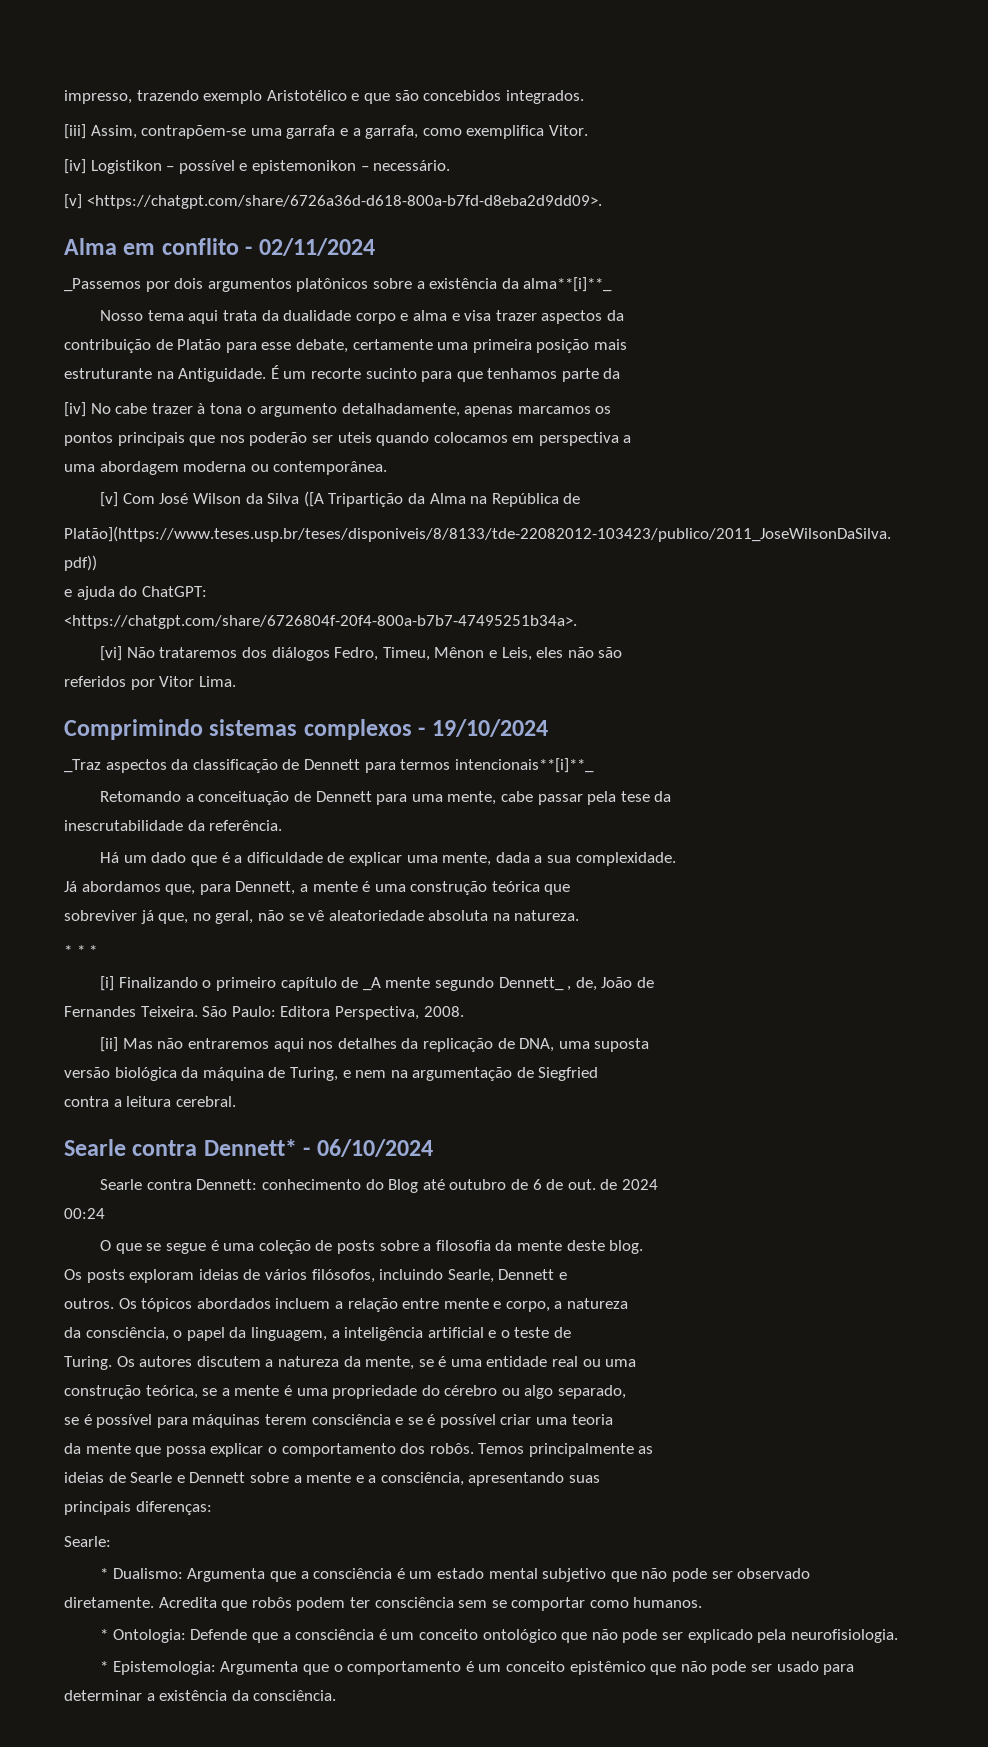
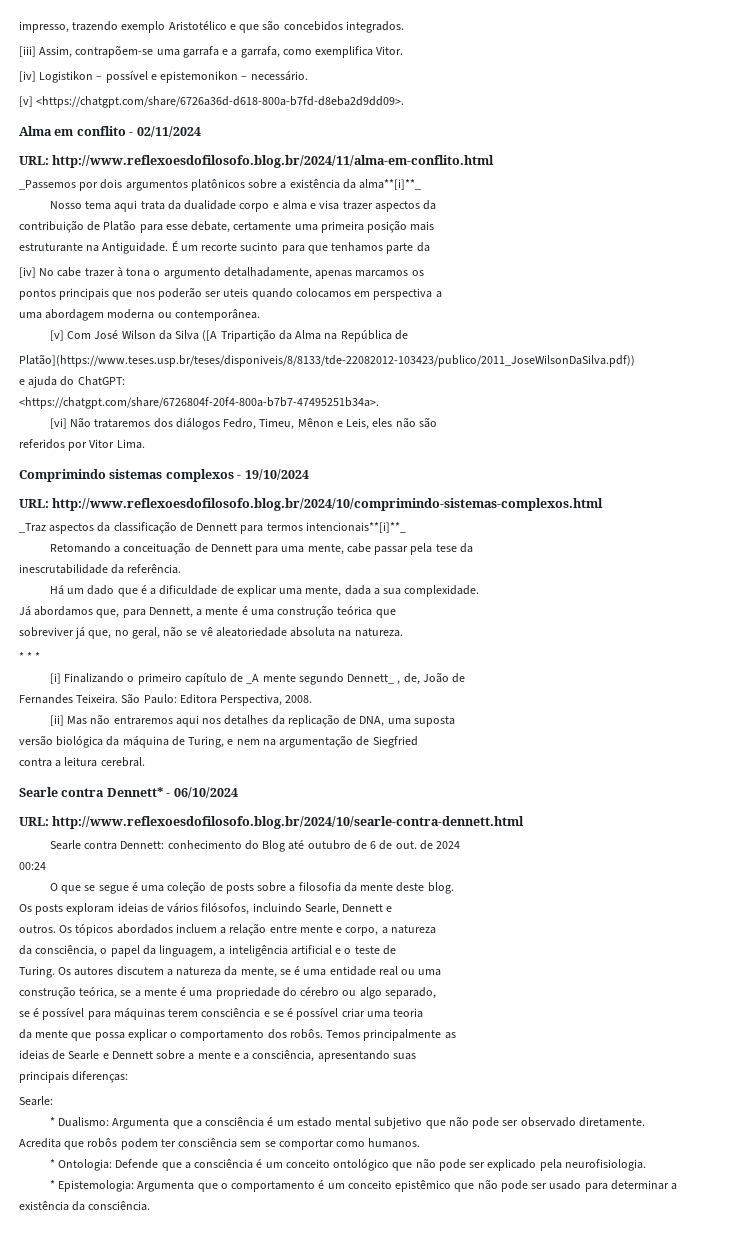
(375, 247) none -> [19,155,495,168] // URL: http://www.reflexoesdofilosofo.blog.br/2024/11/alma-em-conflito.html
(548, 728) none -> [19,498,604,511] // URL: http://www.reflexoesdofilosofo.blog.br/2024/10/comprimindo-sistemas-complexos.html
(433, 1148) none -> [19,816,525,829] // URL: http://www.reflexoesdofilosofo.blog.br/2024/10/searle-contra-dennett.html

